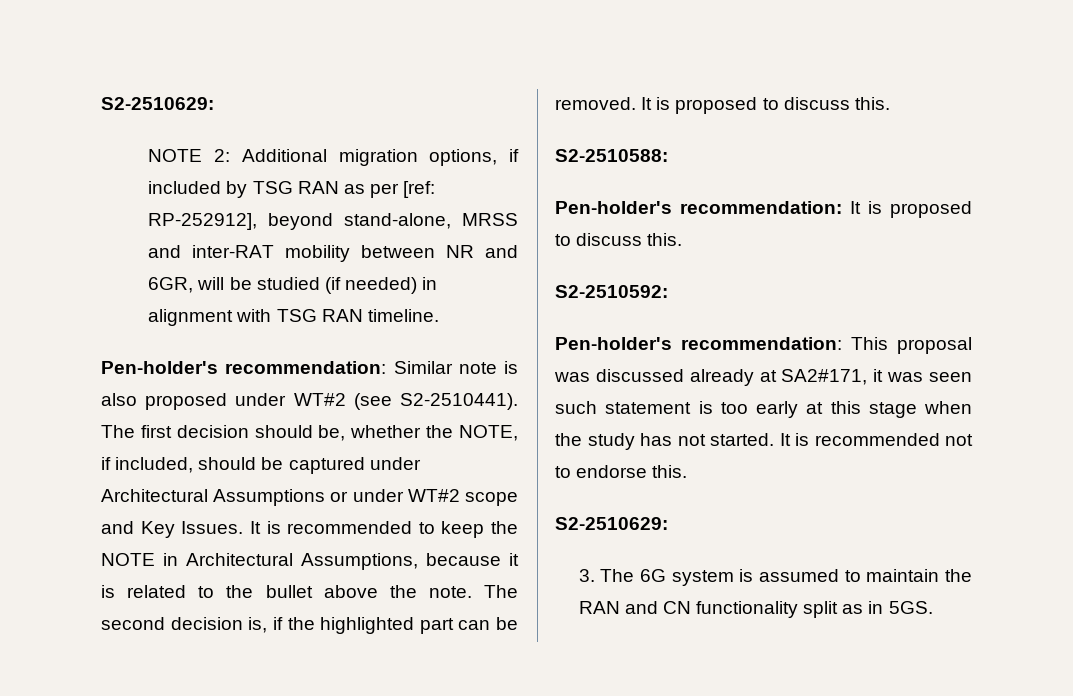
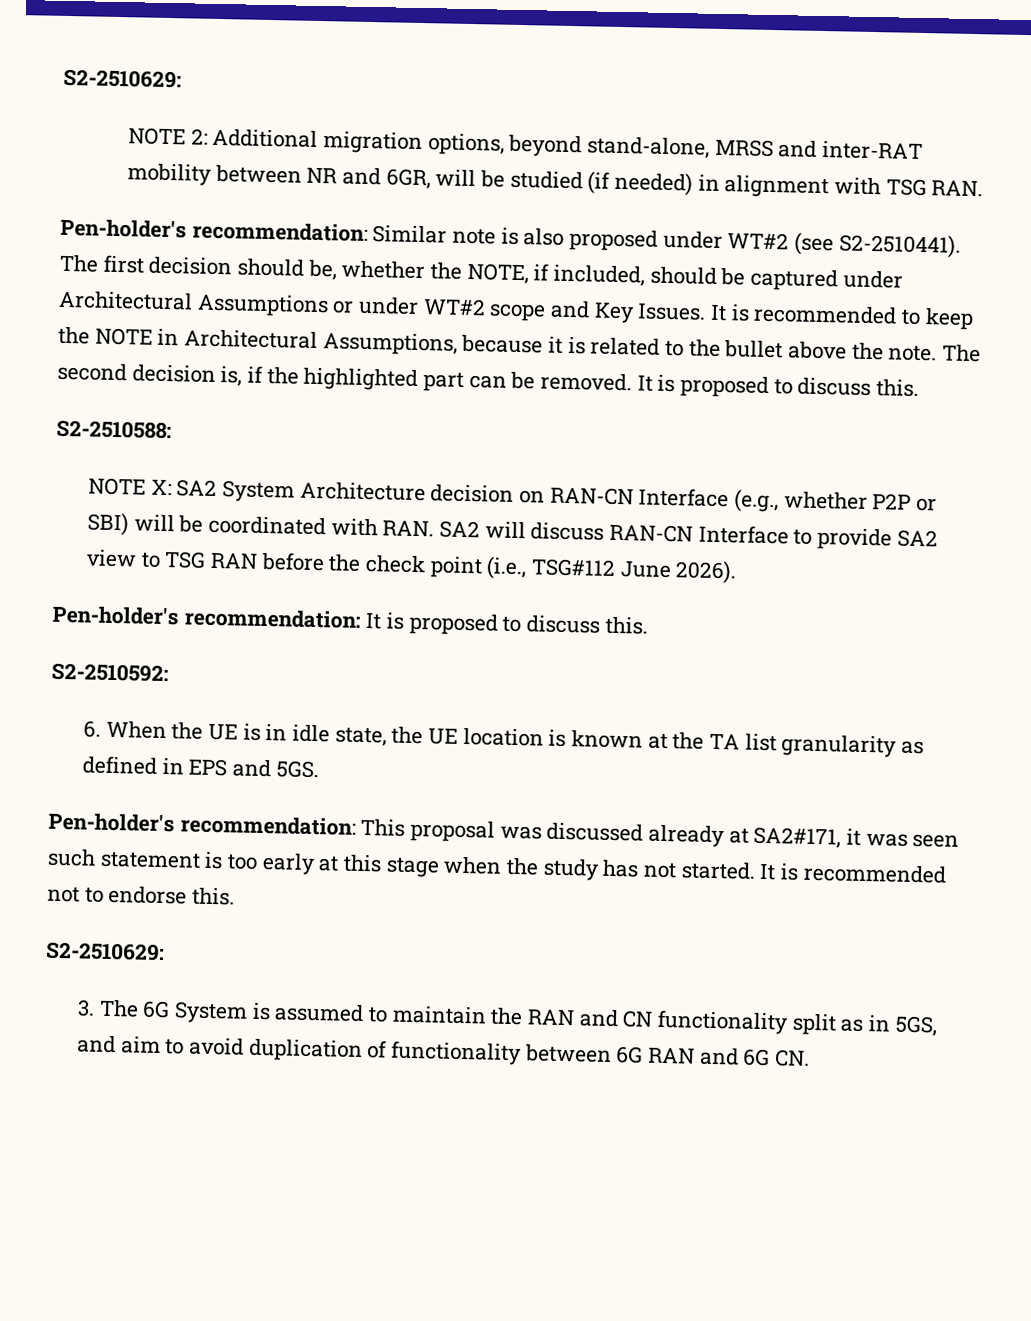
[509,149,519,162] [148,181,436,198] [148,213,258,230] if included by TSG RAN as per [ref: RP-252912], -> (505, 144) none
[321,309,439,322] RAN timeline. -> [931,180,984,197] RAN.
(668, 155) none -> [88,477,938,513] [87,512,938,551] [86,549,738,584] // NOTE X: SA2 System Architecture decision on RAN-CN Interface (e.g., whether P2P or SBI) will be coordinated with RAN. SA2 will discuss RAN-CN Interface to provide SA2 view to TSG RAN before the check point (i.e., TSG#112 June 2026).
(668, 291) none -> [83,720,925,758] [82,755,319,779] // 6. When the UE is in idle state, the UE location is known at the TA list granularity as defined in EPS and 5GS.
[671,570,734,586] system -> [174,1001,249,1024] System
[888,601,933,614] 5GS. -> [894,1015,938,1037] [77,1035,811,1067] 5GS, and aim to avoid duplication of functionality between 6G RAN and 6G CN.

